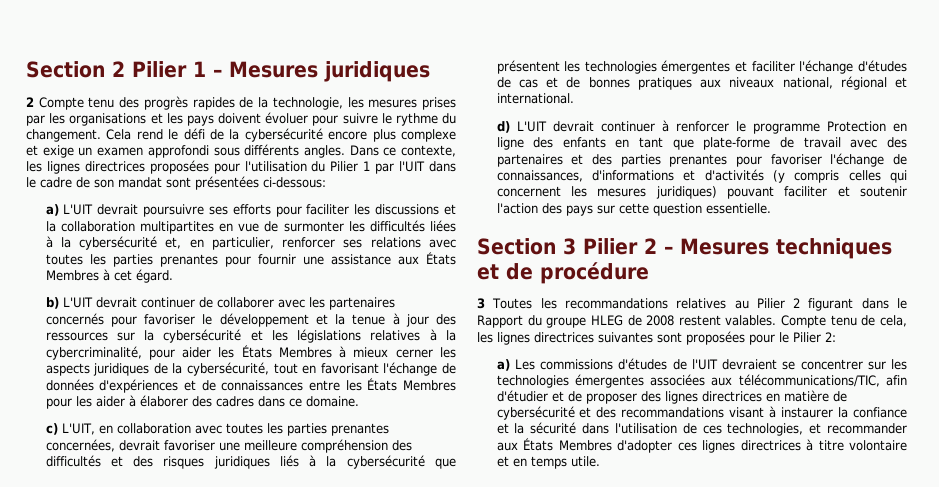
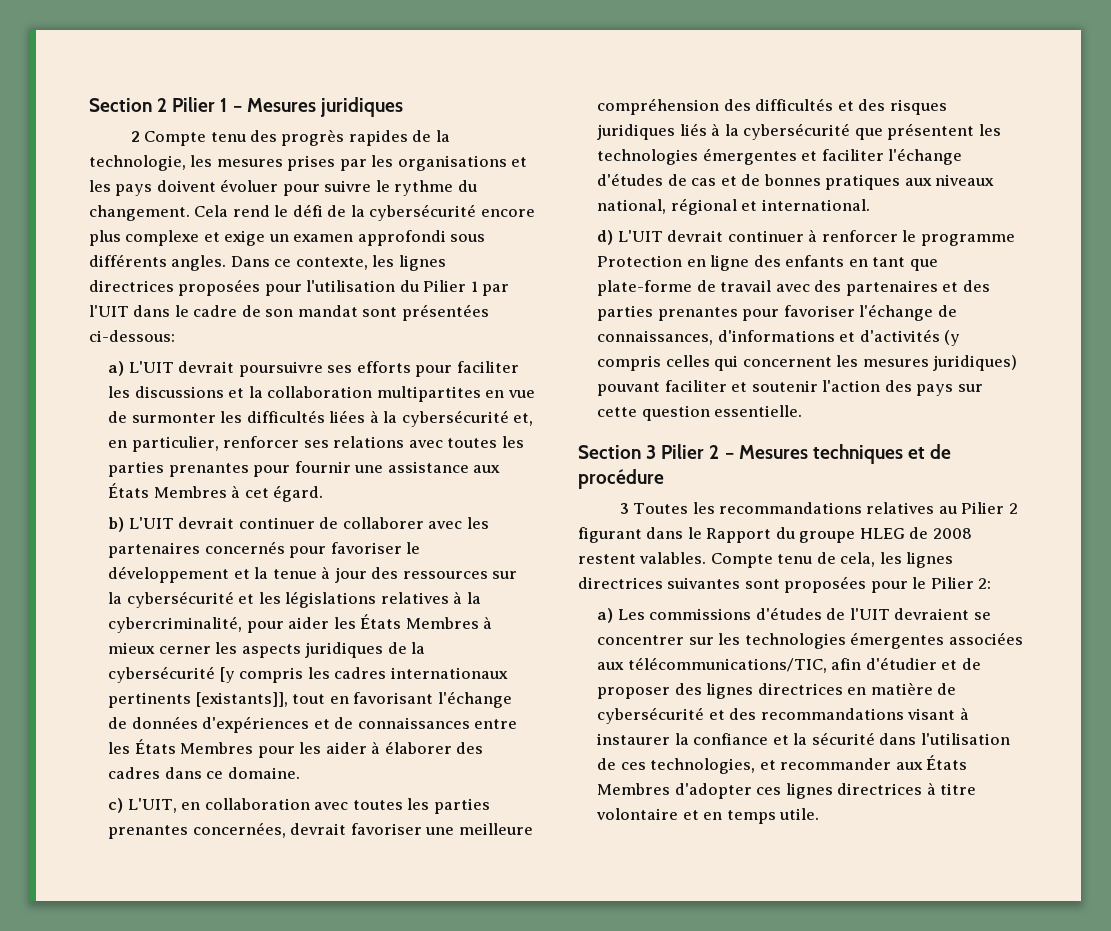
[186,362,269,376] cybersécurité, -> [108,666,508,683] [108,692,288,708] cybersécurité [y compris les cadres internationaux pertinents [existants]],

